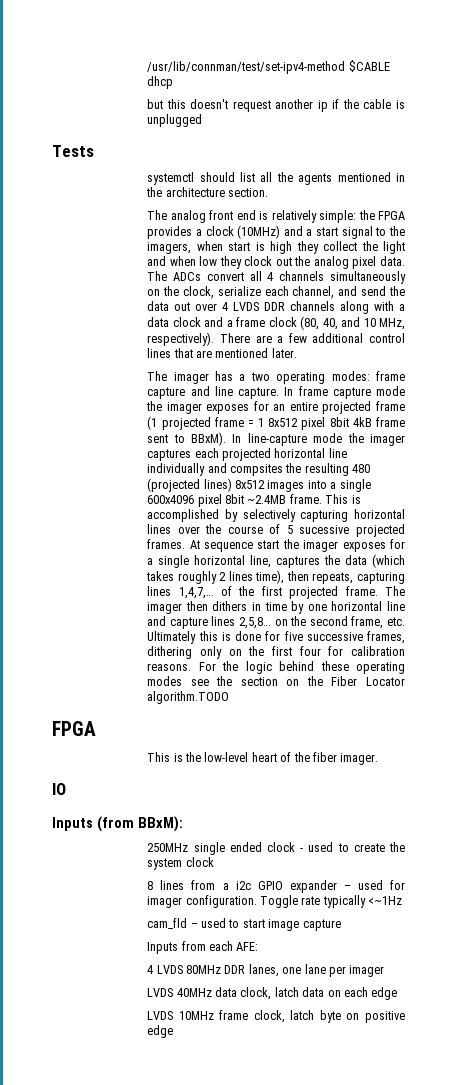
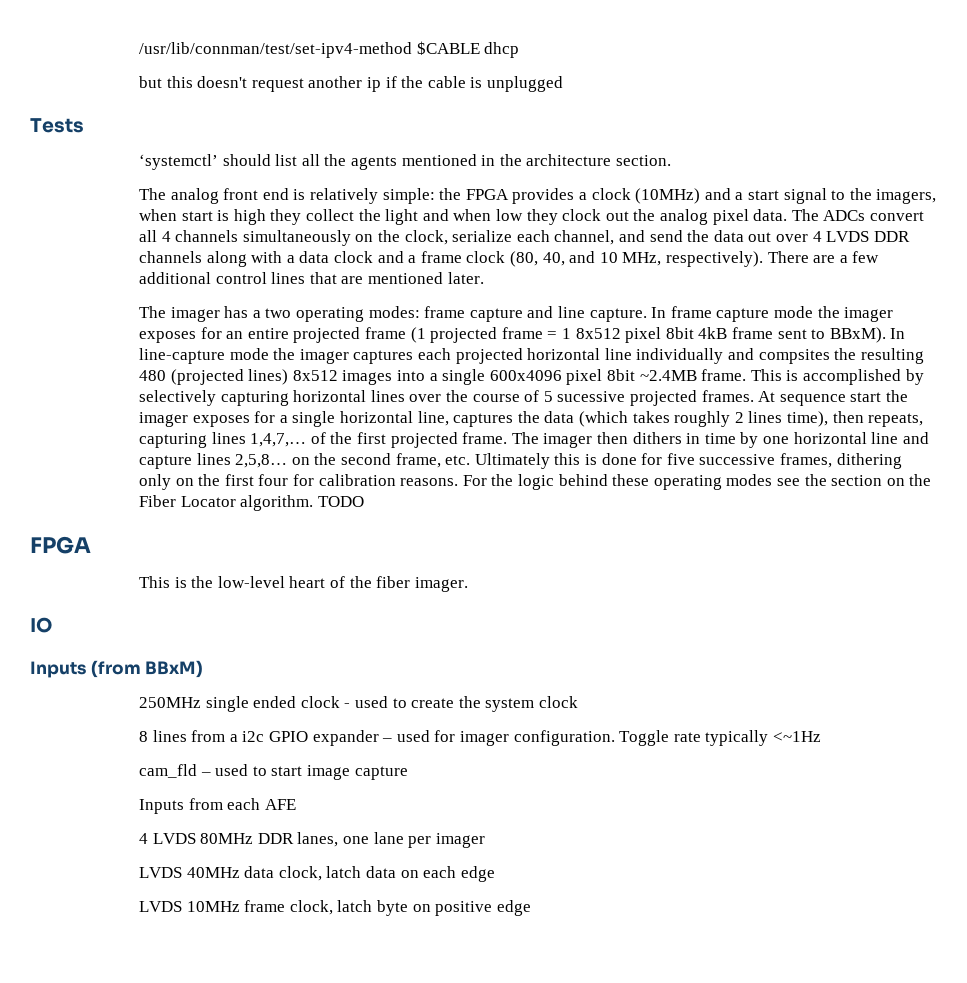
[147,172,195,185] systemctl -> [139,154,219,170] ‘systemctl’
[147,691,230,704] algorithm.TODO -> [240,495,364,511] algorithm. TODO
[137,816,183,832] BBxM): -> [145,660,204,678] BBxM)
[236,942,259,951] AFE: -> [264,799,296,810] AFE

